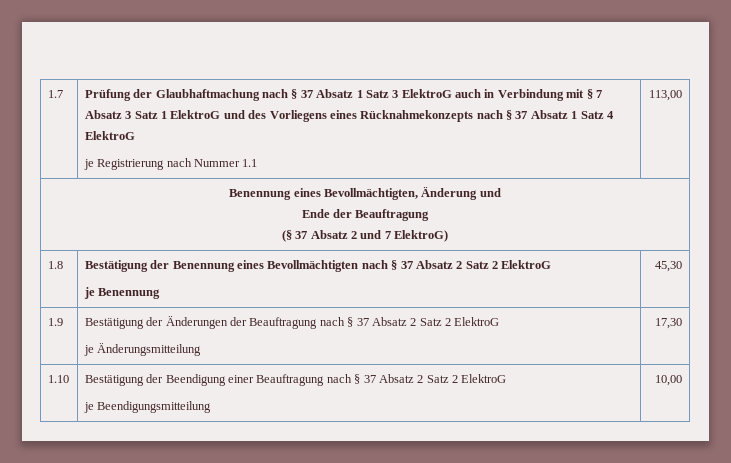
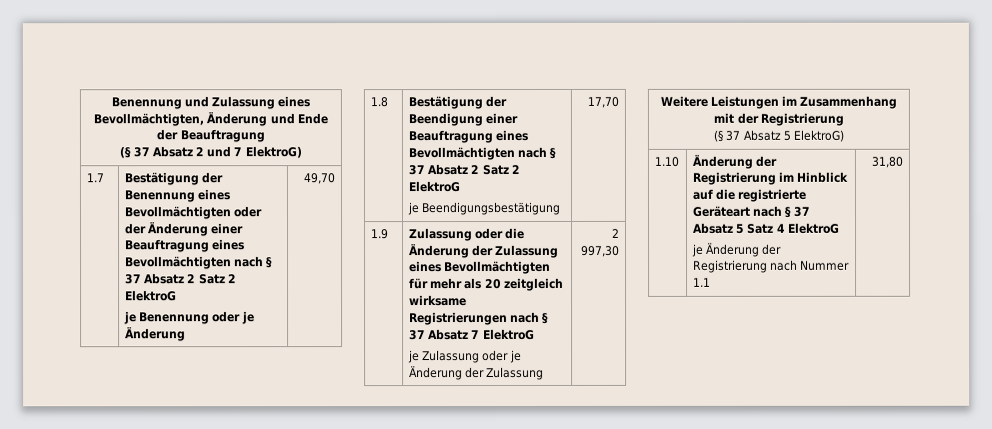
[47,90,63,98] [84,89,602,101] [84,110,614,122] [84,131,135,140] [83,158,258,170] [649,90,683,101] [229,189,292,200] 1.7 | Prüfung der Glaubhaftmachung nach § 37 Absatz 1 Satz 3 ElektroG auch in Verbindung mit § 7 Absatz 3 Satz 1 ElektroG und des Vorliegens eines Rücknahmekonzepts nach § 37 Absatz 1 Satz 4 ElektroG // je Registrierung nach Nummer 1.1 | 113,00 // Benennung -> [110,96,276,110] Benennung und Zulassung
(501, 192) // -> (295, 119) none
[47,261,63,269] 1.8 -> [85,173,104,183] 1.7
(359, 266) none -> [233,206,264,218] [124,222,245,237] [124,239,246,253] [124,256,232,270] oder der Änderung einer Beauftragung eines Bevollmächtigten
[655,261,683,272] [47,318,63,326] [84,316,500,329] [83,343,202,356] [655,318,683,329] [47,375,69,383] [84,374,507,386] [83,401,212,413] [655,375,683,386] | 45,30 // 1.9 | Bestätigung der Änderungen der Beauftragung nach § 37 Absatz 2 Satz 2 ElektroG // je Änderungsmitteilung | 17,30 // 1.10 | Bestätigung der Beendigung einer Beauftragung nach § 37 Absatz 2 Satz 2 ElektroG // je Beendigungsmitteilung | 10,00 -> [212,311,255,325] [124,327,186,342] [303,173,336,185] [369,97,388,108] [407,95,508,110] [407,112,519,127] [407,129,529,144] [407,146,557,161] [407,164,520,176] [407,181,460,193] [406,201,562,216] [587,96,620,108] [370,229,389,240] [408,227,526,242] [408,244,560,259] [408,260,552,275] [408,277,564,291] [408,295,467,307] [408,311,550,326] [408,328,535,341] [407,349,522,364] [408,366,545,381] [612,228,621,238] [581,245,621,257] [659,95,898,109] [713,112,844,126] [713,129,844,142] [653,156,679,167] [691,154,778,169] [691,171,849,185] [691,188,807,202] [691,205,811,218] [692,222,840,234] [691,242,783,257] [692,259,851,273] [692,277,711,287] [871,156,904,168] oder je Änderung | 49,70 // 1.8 | Bestätigung der Beendigung einer Beauftragung eines Bevollmächtigten nach § 37 Absatz 2 Satz 2 ElektroG // je Beendigungsbestätigung | 17,70 // 1.9 | Zulassung oder die Änderung der Zulassung eines Bevollmächtigten für mehr als 20 zeitgleich wirksame Registrierungen nach § 37 Absatz 7 ElektroG // je Zulassung oder je Änderung der Zulassung | 2 997,30 // Weitere Leistungen im Zusammenhang mit der Registrierung // (§ 37 Absatz 5 ElektroG) // 1.10 | Änderung der Registrierung im Hinblick auf die registrierte Geräteart nach § 37 Absatz 5 Satz 4 ElektroG // je Änderung der Registrierung nach Nummer 1.1 | 31,80

